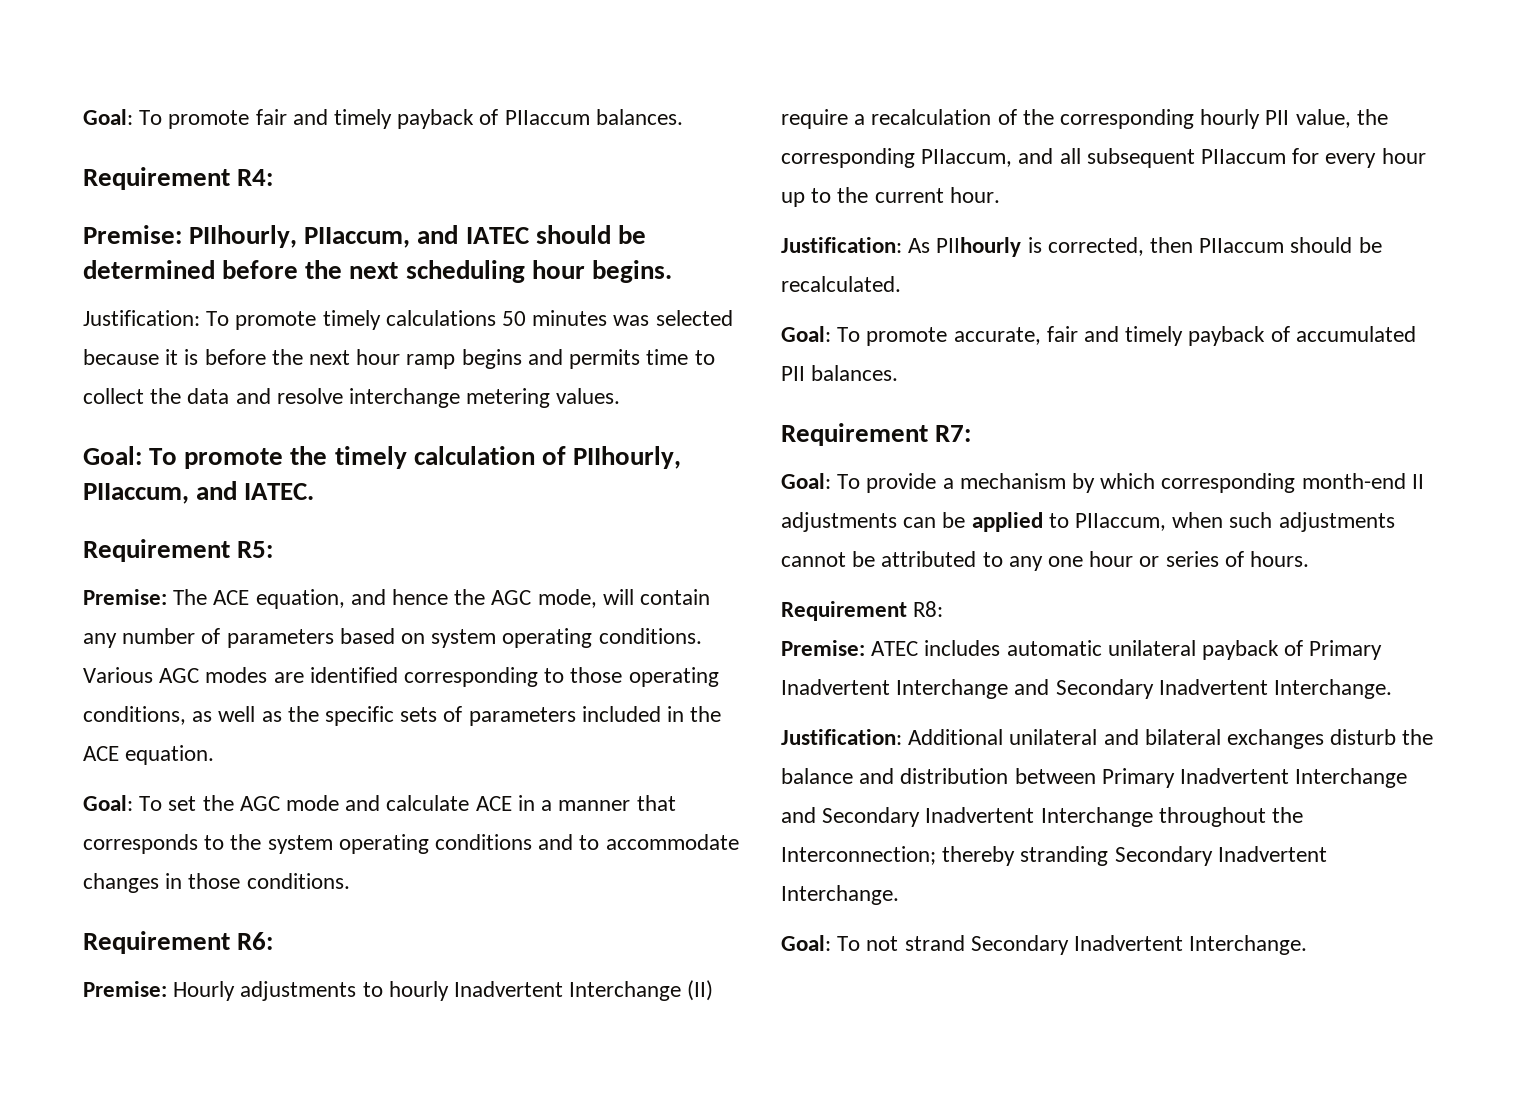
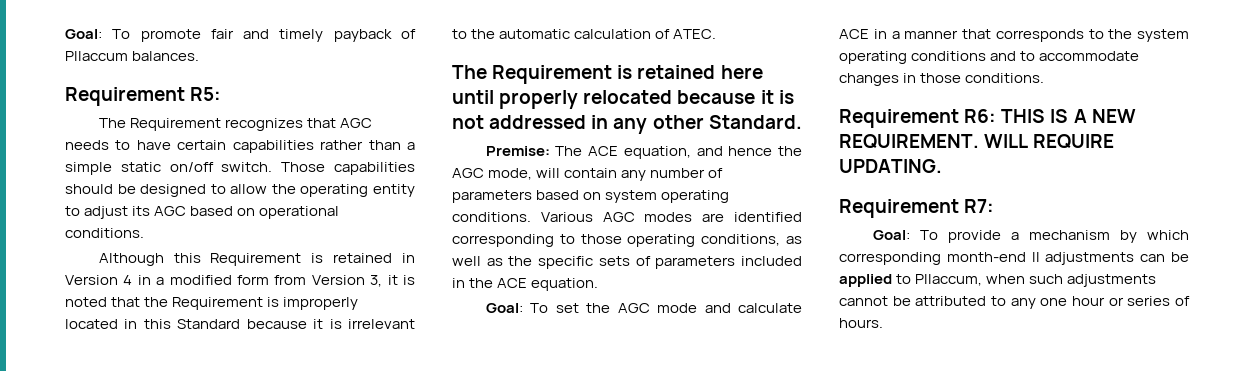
[237,169,274,186] [83,225,646,248] [83,260,672,283] [83,310,733,330] [83,349,715,369] [83,388,621,408] [83,446,682,469] [83,481,315,504] [83,539,274,562] R4: // Premise: PIIhourly, PIIaccum, and IATEC should be determined before the next scheduling hour begins. // Justification: To promote timely calculations 50 minutes was selected because it is before the next hour ramp begins and permits time to collect the data and resolve interchange metering values. // Goal: To promote the timely calculation of PIIhourly, PIIaccum, and IATEC. // Requirement R5: -> [190,87,222,101] [98,118,372,131] [65,140,416,153] [65,162,416,175] [65,184,416,197] [65,206,340,219] [65,228,144,238] [98,253,415,266] [65,275,415,287] [65,297,359,310] [65,319,415,329] [452,29,717,39] [452,65,763,84] [452,90,794,109] [452,115,802,134] R5: // The Requirement recognizes that AGC needs to have certain capabilities rather than a simple static on/off switch. Those capabilities should be designed to allow the operating entity to adjust its AGC based on operational conditions. // Although this Requirement is retained in Version 4 in a modified form from Version 3, it is noted that the Requirement is improperly located in this Standard because it is irrelevant to the automatic calculation of ATEC. // The Requirement is retained here until properly relocated because it is not addressed in any other Standard.
[83,980,714,1001] [781,109,1388,129] [781,148,1426,168] [781,187,1000,207] [781,237,1382,257] [781,276,901,292] [781,326,1416,346] [781,365,899,381] // Premise: Hourly adjustments to hourly Inadvertent Interchange (II) require a recalculation of the corresponding hourly PII value, the corresponding PIIaccum, and all subsequent PIIaccum for every hour up to the current hour. // Justification: As PIIhourly is corrected, then PIIaccum should be recalculated. // Goal: To promote accurate, fair and timely payback of accumulated PII balances. -> [1001,109,1136,123] [839,134,1115,149] [839,159,942,173] THIS IS A NEW REQUIREMENT. WILL REQUIRE UPDATING.
[781,601,944,621] [781,640,1383,660] [781,679,1393,699] [781,729,1434,749] [781,768,1408,788] [781,807,1304,827] [781,846,1327,866] [781,885,899,905] [781,935,1308,955] // Requirement R8: // Premise: ATEC includes automatic unilateral payback of Primary Inadvertent Interchange and Secondary Inadvertent Interchange. // Justification: Additional unilateral and bilateral exchanges disturb the balance and distribution between Primary Inadvertent Interchange and Secondary Inadvertent Interchange throughout the Interconnection; thereby stranding Secondary Inadvertent Interchange. // Goal: To not strand Secondary Inadvertent Interchange. -> (883, 323) none

